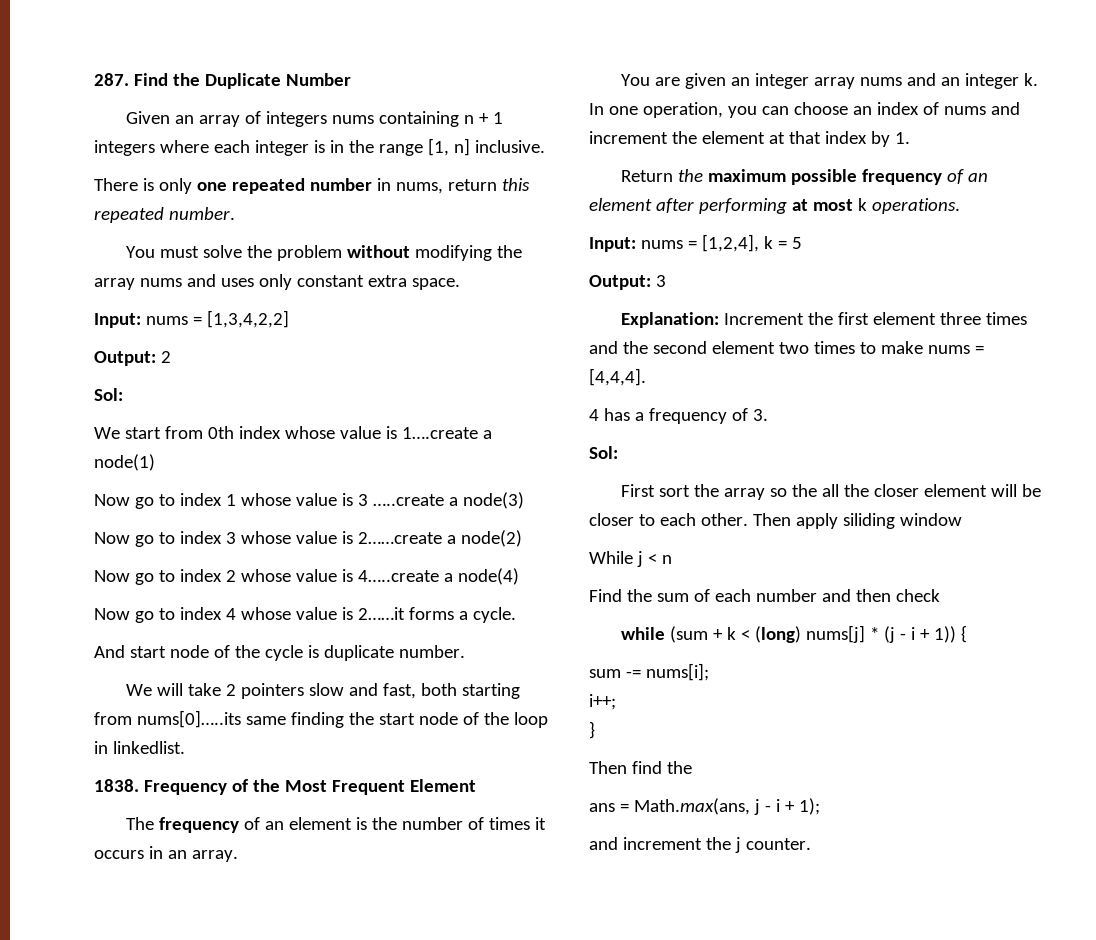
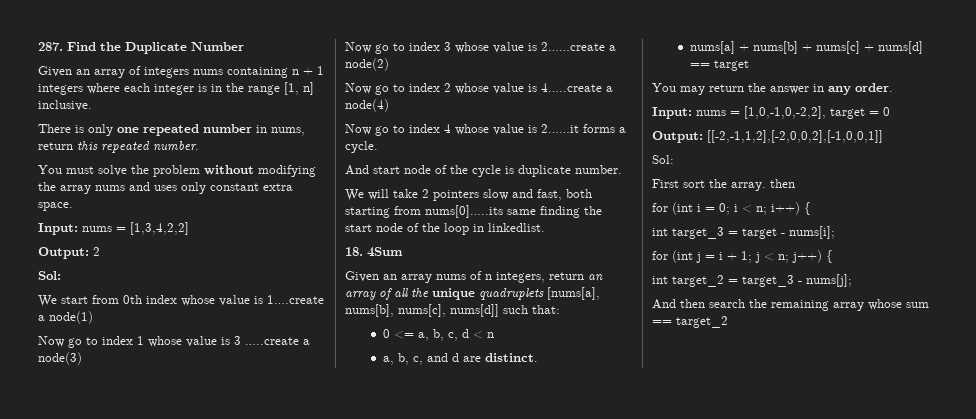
[94,779,476,795] [126,817,547,833] [94,846,238,862] [621,73,1039,89] [589,102,1020,118] [589,131,910,147] [621,169,989,185] [589,198,960,214] [589,234,802,252] [589,275,666,290] [621,312,1028,328] [589,341,984,354] [589,368,646,386] [589,408,768,424] [589,446,618,459] [621,484,1042,500] [589,513,962,529] [589,551,672,567] [589,589,940,602] [621,625,968,643] [589,663,709,681] [589,694,616,710] [589,721,595,739] [589,761,692,774] [589,798,820,815] [589,837,811,853] 1838. Frequency of the Most Frequent Element // The frequency of an element is the number of times it occurs in an array. // You are given an integer array nums and an integer k. In one operation, you can choose an index of nums and increment the element at that index by 1. // Return the maximum possible frequency of an element after performing at most k operations. // Input: nums = [1,2,4], k = 5 // Output: 3 // Explanation: Increment the first element three times and the second element two times to make nums = [4,4,4]. // 4 has a frequency of 3. // Sol: // First sort the array so the all the closer element will be closer to each other. Then apply siliding window // While j < n // Find the sum of each number and then check // while (sum + k < (long) nums[j] * (j - i + 1)) { // sum -= nums[i]; // i++; // } // Then find the // ans = Math.max(ans, j - i + 1); // and increment the j counter. -> [345,247,403,257] [345,271,603,283] [345,287,600,300] [345,304,560,317] [383,329,495,341] [383,353,539,365] [690,41,924,54] [690,60,750,71] [652,83,893,95] [652,106,890,119] [652,130,883,143] [652,155,674,164] [652,179,795,191] [652,202,811,215] [652,226,835,239] [652,250,833,263] [652,274,852,287] [652,299,929,311] [652,316,728,328] 18. 4Sum // Given an array nums of n integers, return an array of all the unique quadruplets [nums[a], nums[b], nums[c], nums[d]] such that: // 0 <= a, b, c, d < n // a, b, c, and d are distinct. // nums[a] + nums[b] + nums[c] + nums[d] == target // You may return the answer in any order. // Input: nums = [1,0,-1,0,-2,2], target = 0 // Output: [[-2,-1,1,2],[-2,0,0,2],[-1,0,0,1]] // Sol: // First sort the array. then // for (int i = 0; i < n; i++) { // int target_3 = target - nums[i]; // for (int j = i + 1; j < n; j++) { // int target_2 = target_3 - nums[j]; // And then search the remaining array whose sum == target_2

